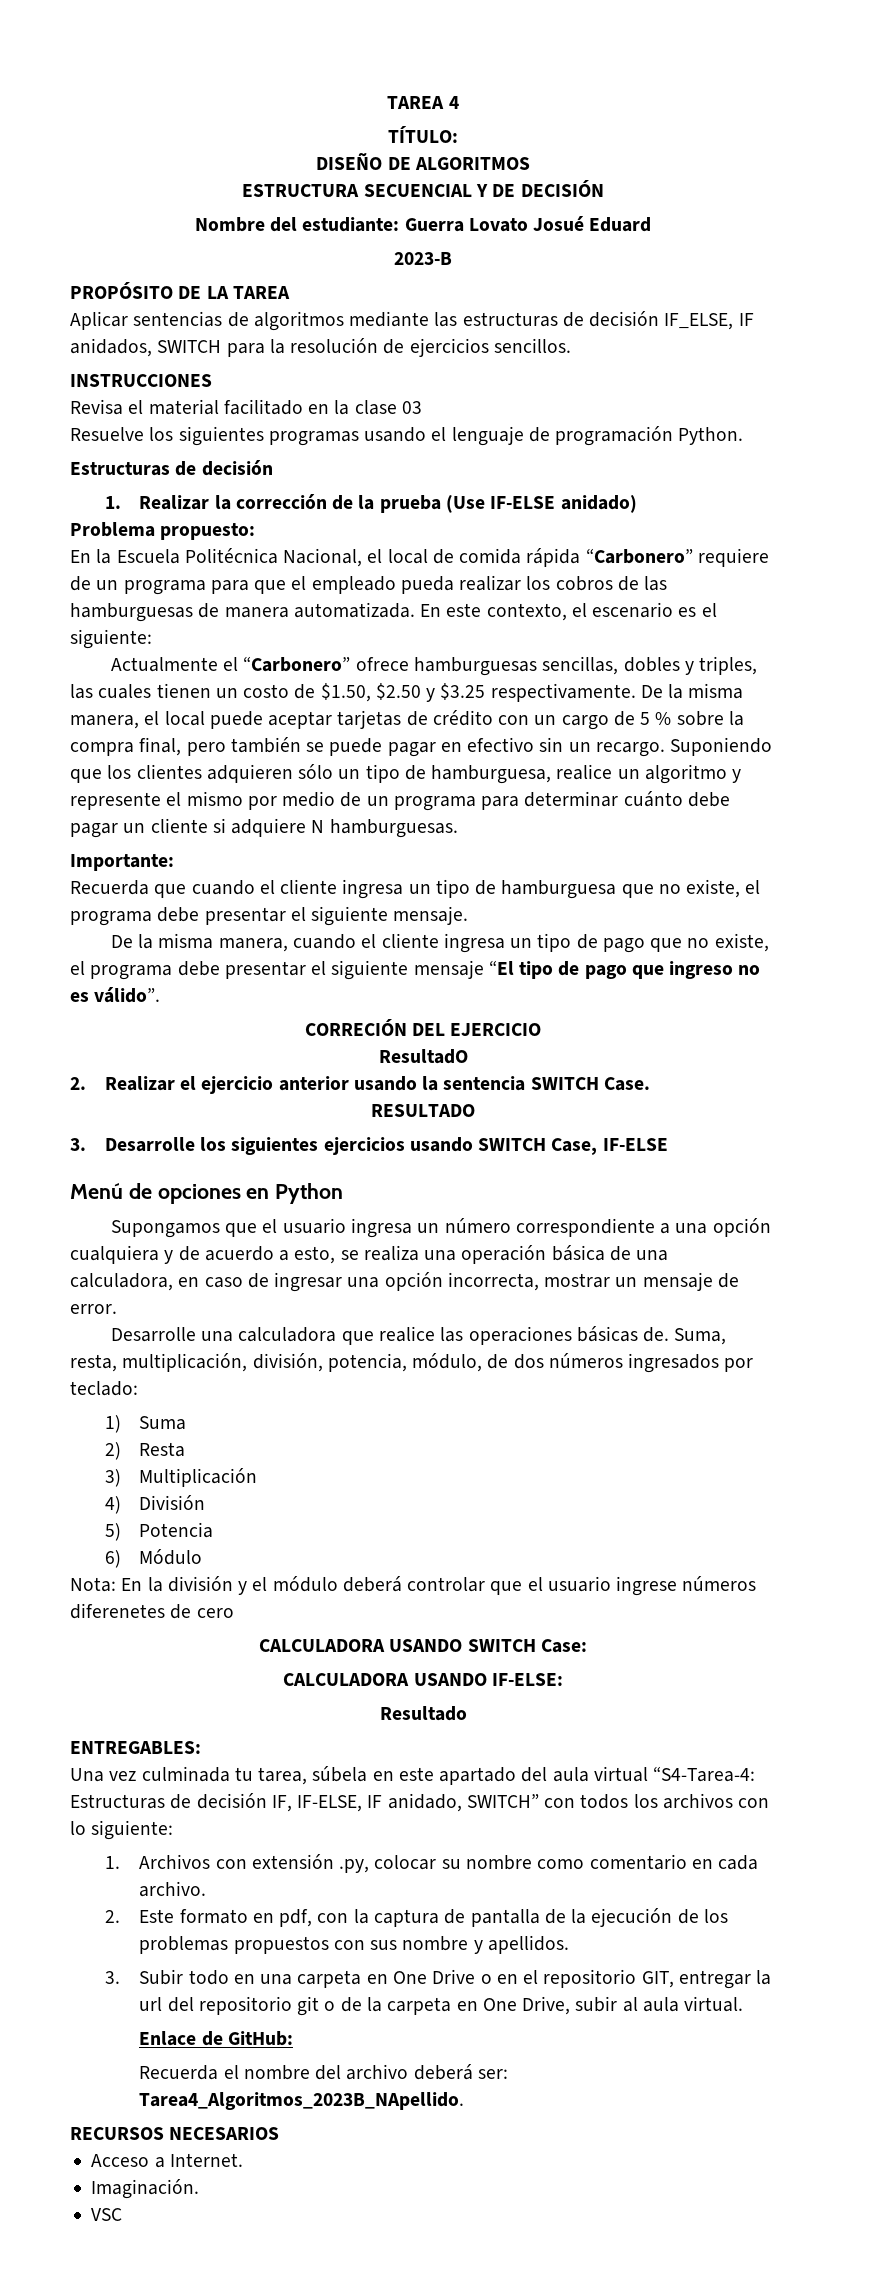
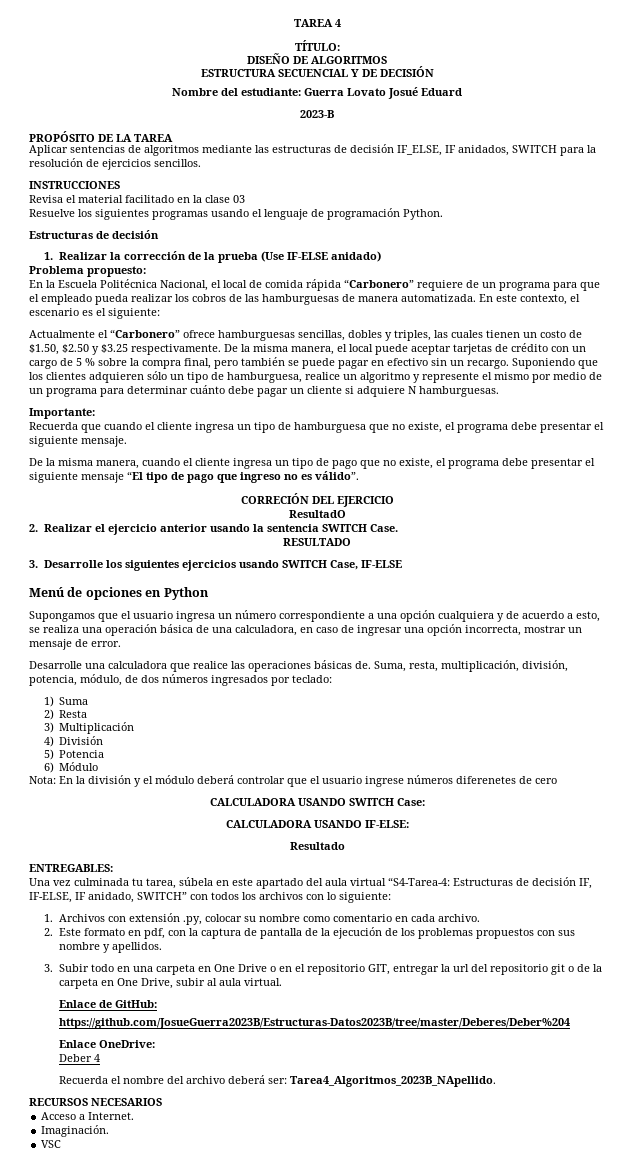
(293, 2038) none -> [58,1018,570,1029] [58,1040,155,1048] [58,1054,100,1062] // https://github.com/JosueGuerra2023B/Estructuras-Datos2023B/tree/master/Deberes/Deber%204 // Enlace OneDrive: // Deber 4

